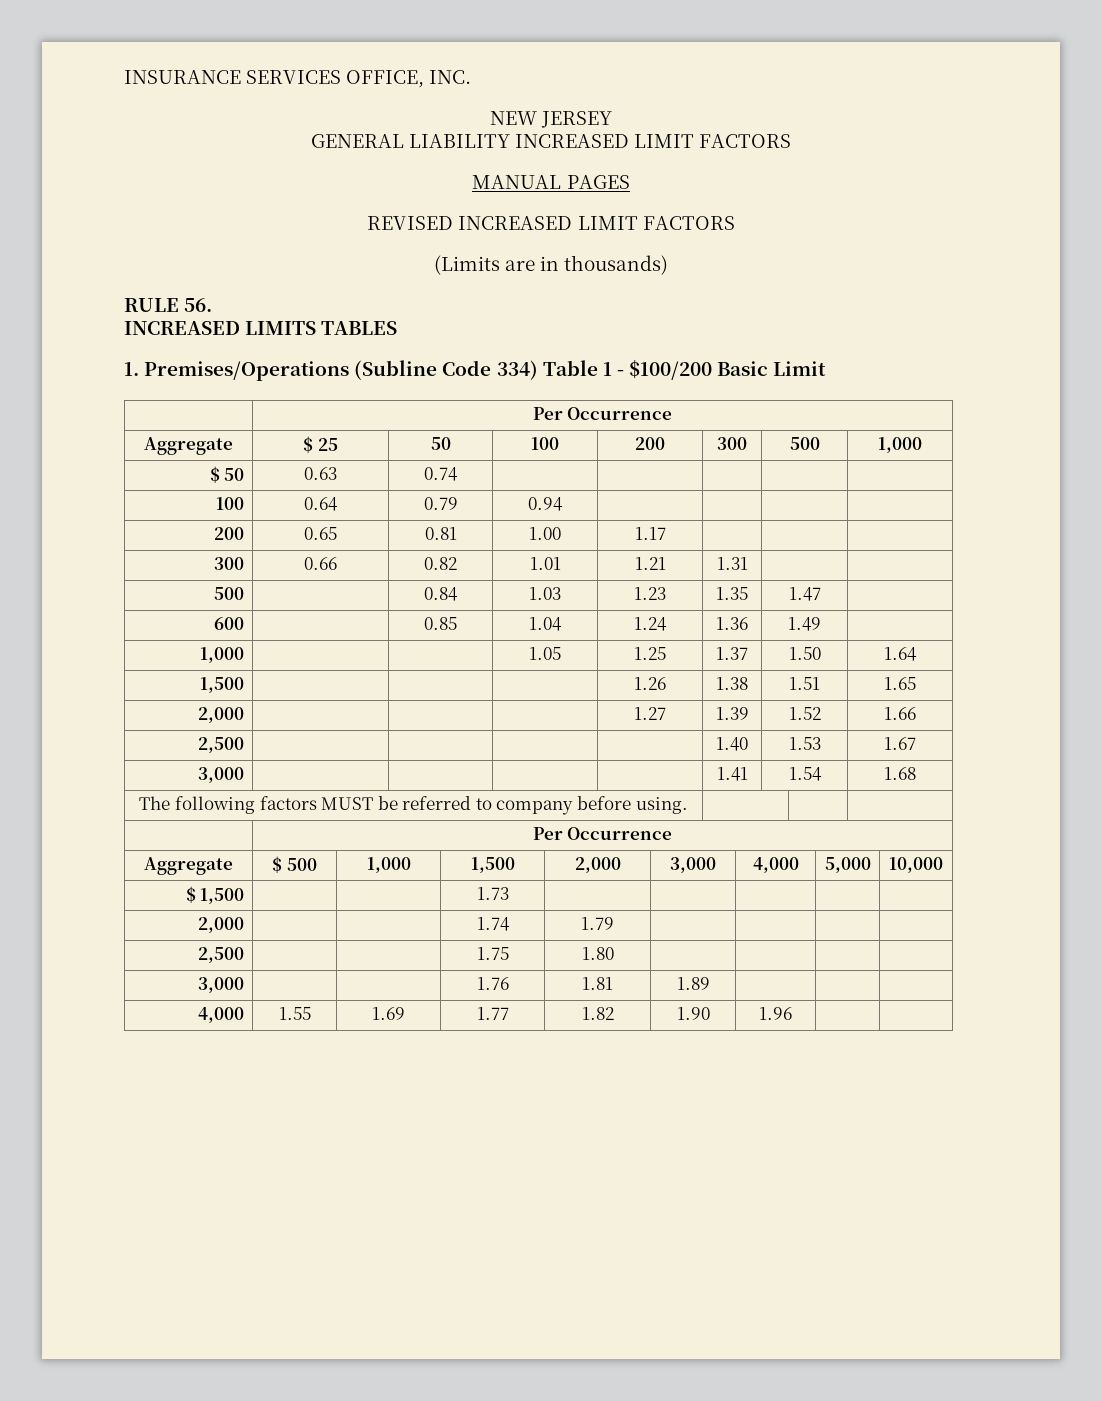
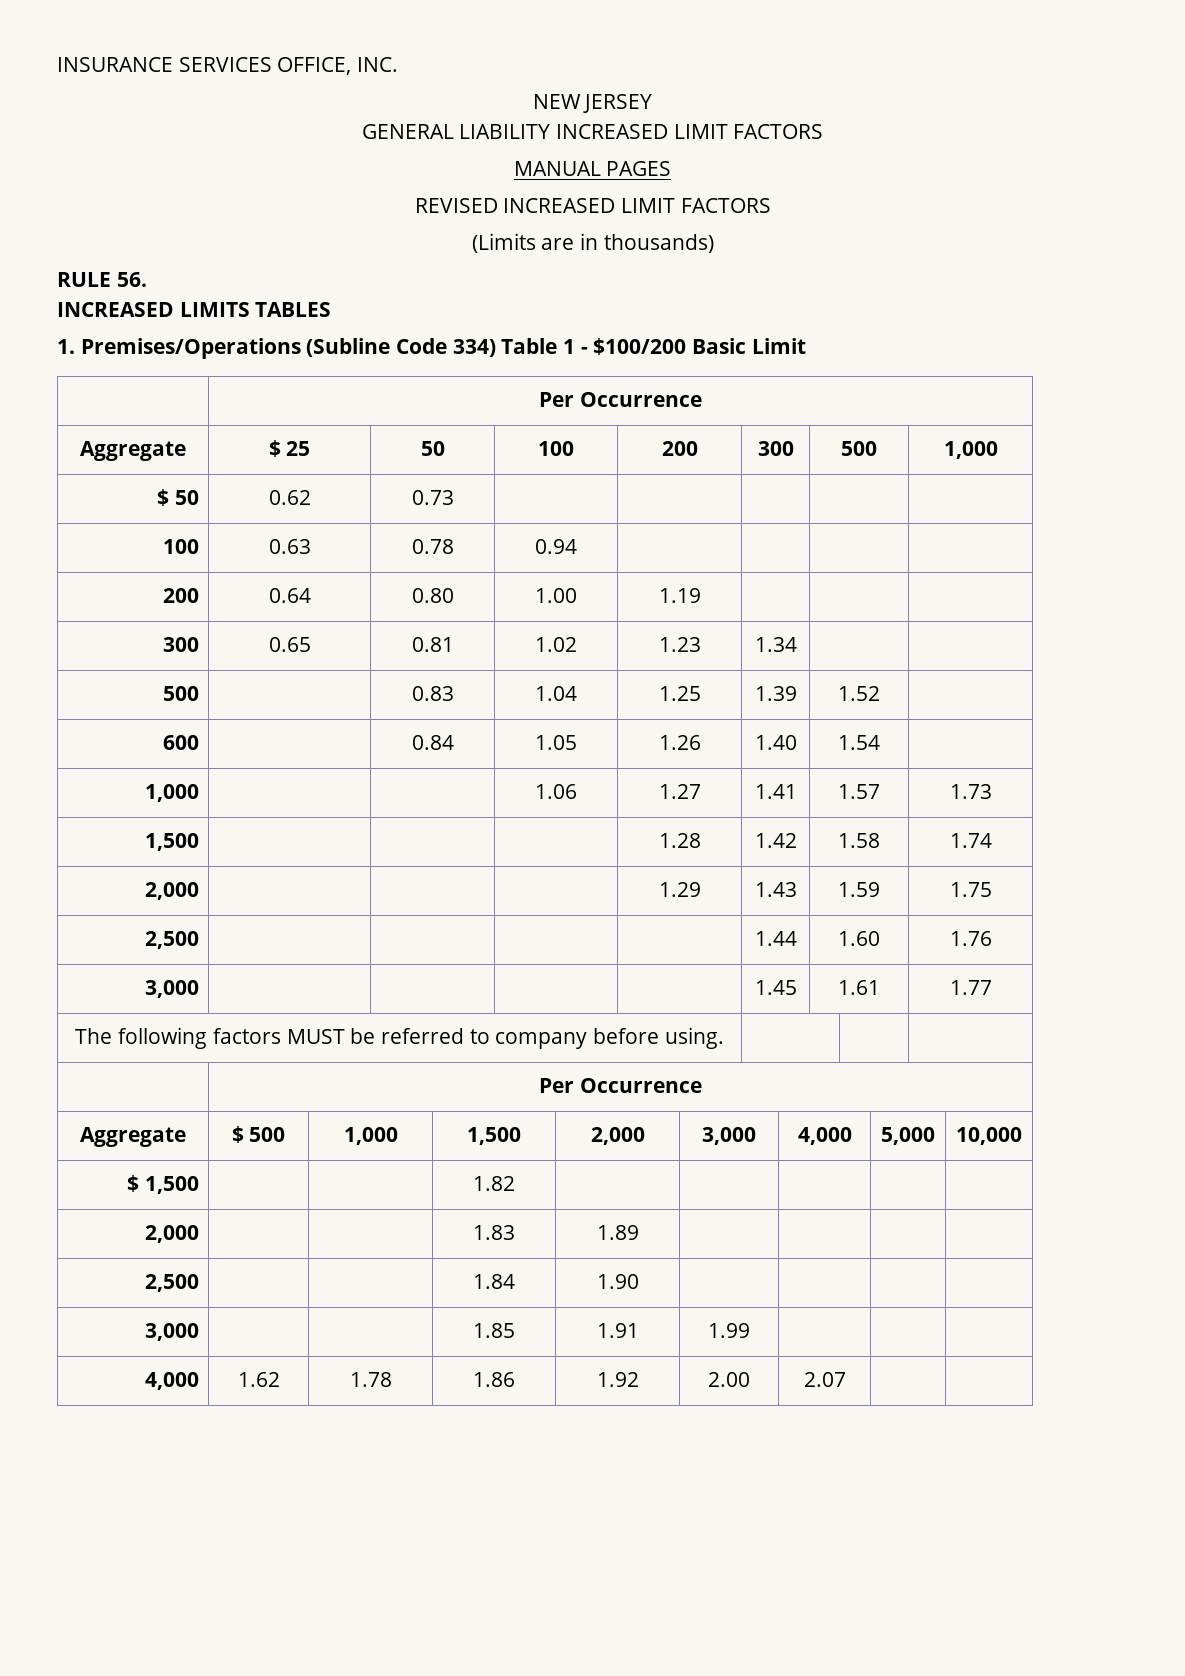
[304,467,337,480] [424,467,458,481] [216,497,245,510] [304,497,338,511] [423,497,458,510] 0.63 | 0.74 | | | | | // 100 | 0.64 | 0.79 -> [268,490,311,505] [411,490,454,505] [162,539,199,554] [268,539,311,554] [411,539,454,554] 0.62 | 0.73 | | | | | // 100 | 0.63 | 0.78
[304,527,337,540] [424,527,457,540] 0.65 | 0.81 -> [268,588,311,603] [411,588,454,603] 0.64 | 0.80
[634,527,666,540] [214,557,245,570] [304,557,337,570] [424,557,457,570] [529,557,561,570] [634,557,666,570] [716,557,748,570] [214,587,245,600] [424,587,458,601] [529,587,561,600] [634,587,666,600] [716,587,748,600] [788,587,821,601] [214,617,245,630] [424,617,457,630] [529,617,562,631] [634,617,667,631] [716,617,748,630] [788,617,821,631] [200,647,245,663] [529,647,561,660] [634,647,666,660] [716,647,748,660] [788,647,821,660] [884,647,917,661] [200,677,245,693] [634,677,666,690] [716,677,748,690] [789,677,820,690] [884,677,916,690] [198,707,245,723] [634,707,666,720] [715,707,749,720] [788,707,821,720] [884,707,916,720] [198,737,245,753] [716,737,748,751] [788,737,821,750] [884,737,916,750] [198,767,245,783] [716,767,748,781] [788,767,822,781] [884,767,916,780] 1.17 | | | // 300 | 0.66 | 0.82 | 1.01 | 1.21 | 1.31 | | // 500 | | 0.84 | 1.03 | 1.23 | 1.35 | 1.47 | // 600 | | 0.85 | 1.04 | 1.24 | 1.36 | 1.49 | // 1,000 | | | 1.05 | 1.25 | 1.37 | 1.50 | 1.64 // 1,500 | | | | 1.26 | 1.38 | 1.51 | 1.65 // 2,000 | | | | 1.27 | 1.39 | 1.52 | 1.66 // 2,500 | | | | | 1.40 | 1.53 | 1.67 // 3,000 | | | | | 1.41 | 1.54 | 1.68 -> [658,588,701,603] [162,637,199,652] [268,637,311,652] [411,637,454,652] [535,637,577,652] [658,637,701,652] [754,637,797,652] [162,686,199,701] [411,686,454,701] [535,686,577,701] [658,686,701,701] [754,686,797,701] [838,686,880,701] [162,735,199,750] [411,735,454,750] [535,735,577,750] [658,735,701,750] [754,735,797,750] [838,735,880,750] [144,784,199,802] [535,784,577,799] [658,784,701,799] [754,784,797,799] [838,784,880,799] [949,784,992,799] [144,833,199,851] [658,833,701,848] [754,833,797,848] [838,833,880,848] [949,833,992,848] [144,882,199,900] [658,882,701,897] [754,882,797,897] [838,882,880,897] [949,882,992,897] [144,931,199,949] [754,931,797,946] [838,931,880,946] [949,931,992,946] [144,980,199,998] [754,980,797,995] [838,980,880,995] [949,980,992,995] 1.19 | | | // 300 | 0.65 | 0.81 | 1.02 | 1.23 | 1.34 | | // 500 | | 0.83 | 1.04 | 1.25 | 1.39 | 1.52 | // 600 | | 0.84 | 1.05 | 1.26 | 1.40 | 1.54 | // 1,000 | | | 1.06 | 1.27 | 1.41 | 1.57 | 1.73 // 1,500 | | | | 1.28 | 1.42 | 1.58 | 1.74 // 2,000 | | | | 1.29 | 1.43 | 1.59 | 1.75 // 2,500 | | | | | 1.44 | 1.60 | 1.76 // 3,000 | | | | | 1.45 | 1.61 | 1.77
[476,887,509,900] [198,917,245,933] [476,917,510,931] [581,917,614,930] [198,947,245,963] [476,947,509,960] [581,947,614,960] [198,977,245,993] [476,977,509,990] [582,977,613,990] [676,977,710,990] [198,1007,245,1023] [278,1007,311,1020] [372,1007,405,1020] [476,1007,509,1020] [581,1007,614,1020] [676,1007,710,1020] [759,1007,792,1020] 1.73 | | | | | // 2,000 | | | 1.74 | 1.79 | | | | // 2,500 | | | 1.75 | 1.80 | | | | // 3,000 | | | 1.76 | 1.81 | 1.89 | | | // 4,000 | 1.55 | 1.69 | 1.77 | 1.82 | 1.90 | 1.96 -> [473,1176,515,1191] [144,1225,199,1243] [473,1225,515,1240] [596,1225,639,1240] [144,1274,199,1292] [473,1274,515,1289] [596,1274,639,1289] [144,1323,199,1341] [473,1323,515,1338] [596,1323,639,1338] [708,1323,750,1338] [144,1372,199,1390] [237,1372,280,1387] [349,1372,392,1387] [473,1372,515,1387] [596,1372,639,1387] [708,1372,750,1387] [803,1372,846,1387] 1.82 | | | | | // 2,000 | | | 1.83 | 1.89 | | | | // 2,500 | | | 1.84 | 1.90 | | | | // 3,000 | | | 1.85 | 1.91 | 1.99 | | | // 4,000 | 1.62 | 1.78 | 1.86 | 1.92 | 2.00 | 2.07

